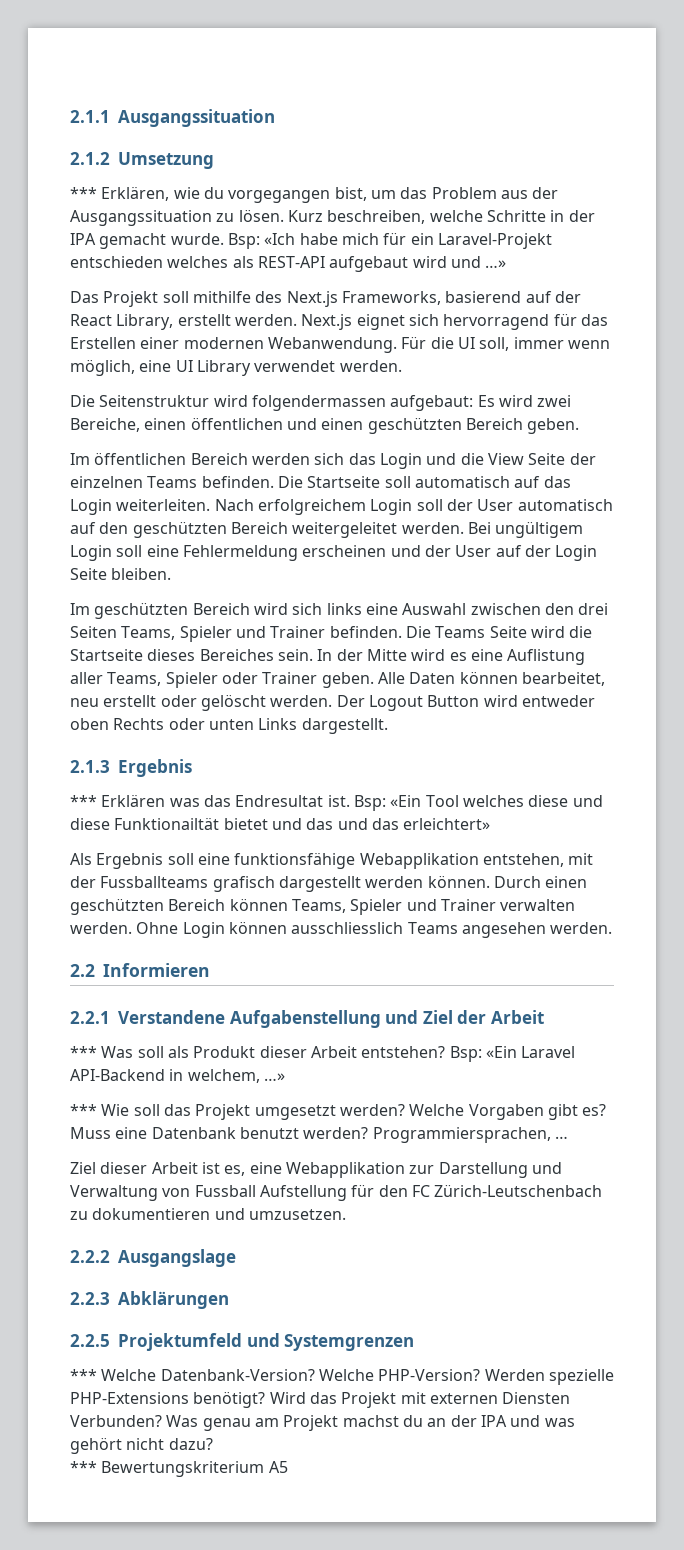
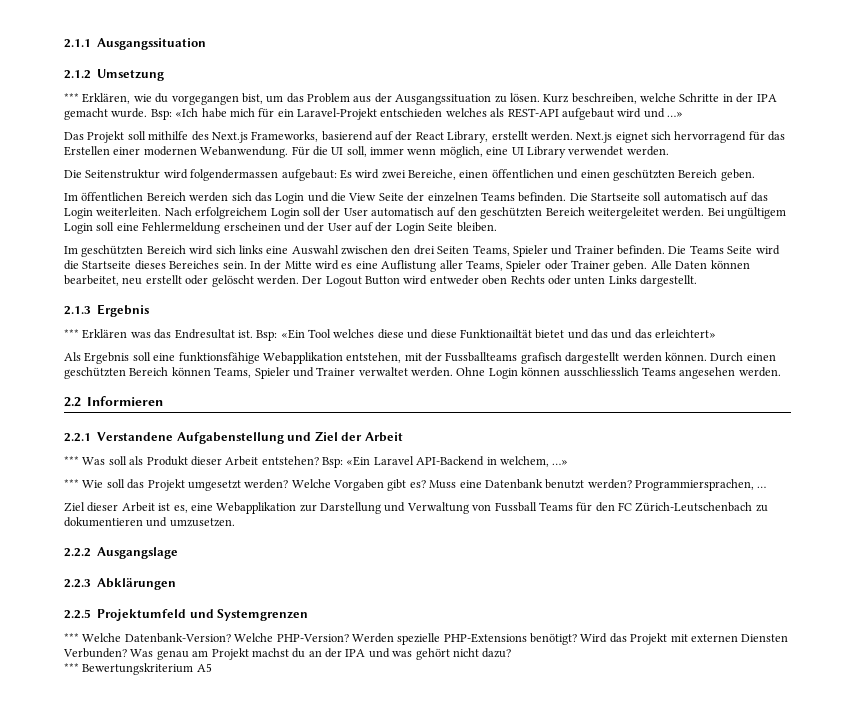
[500,899,576,911] verwalten -> [358,367,408,376] verwaltet
[259,1185,347,1201] Aufstellung -> [538,502,573,511] Teams

